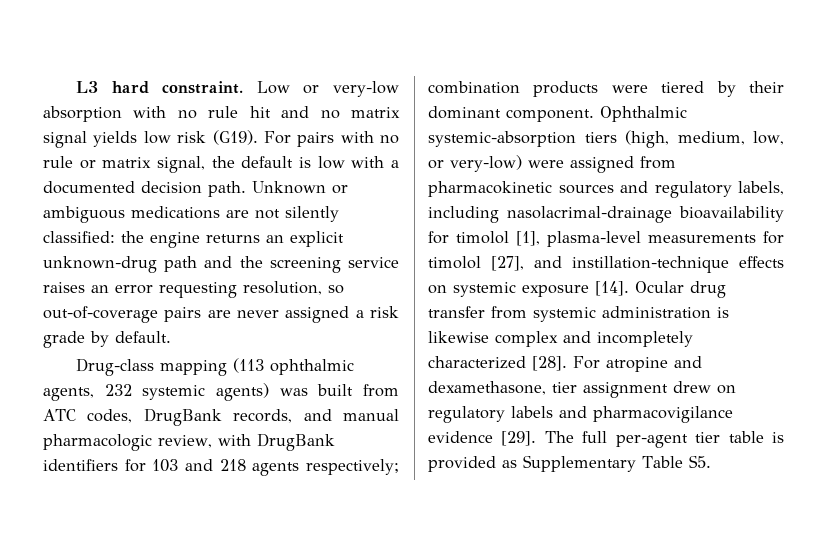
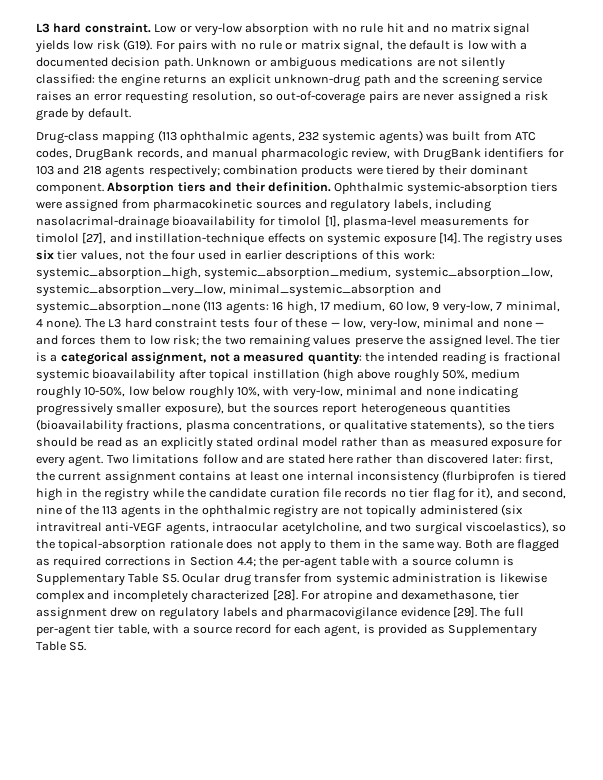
[600,106,687,122] [428,130,785,148] [428,155,522,172] Ophthalmic systemic-absorption tiers (high, medium, low, or very-low) -> [107,182,558,195] Absorption tiers and their definition. Ophthalmic systemic-absorption tiers
(629, 288) none -> [463,233,564,246] [36,250,435,262] [36,267,553,280] [36,284,441,297] [36,300,560,314] [36,317,544,331] [36,335,560,348] [36,352,561,365] [36,368,521,382] [36,386,519,399] [36,402,511,416] [36,419,556,433] [36,437,563,450] [36,454,553,467] [36,470,567,484] [36,487,566,501] [36,504,523,518] [36,521,567,535] [36,539,560,552] [36,556,514,569] [36,573,179,586] The registry uses six tier values, not the four used in earlier descriptions of this work: systemic_absorption_high, systemic_absorption_medium, systemic_absorption_low, systemic_absorption_very_low, minimal_systemic_absorption and systemic_absorption_none (113 agents: 16 high, 17 medium, 60 low, 9 very-low, 7 minimal, 4 none). The L3 hard constraint tests four of these — low, very-low, minimal and none — and forces them to low risk; the two remaining values preserve the assigned level. The tier is a categorical assignment, not a measured quantity: the intended reading is fractional systemic bioavailability after topical instillation (high above roughly 50%, medium roughly 10-50%, low below roughly 10%, with very-low, minimal and none indicating progressively smaller exposure), but the sources report heterogeneous quantities (bioavailability fractions, plasma concentrations, or qualitative statements), so the tiers should be read as an explicitly stated ordinal model rather than as measured exposure for every agent. Two limitations follow and are stated here rather than discovered later: first, the current assignment contains at least one internal inconsistency (flurbiprofen is tiered high in the registry while the candidate curation file records no tier flag for it), and second, nine of the 113 agents in the ophthalmic registry are not topically administered (six intravitreal anti-VEGF agents, intraocular acetylcholine, and two surgical viscoelastics), so the topical-absorption rationale does not apply to them in the same way. Both are flagged as required corrections in Section 4.4; the per-agent table with a source column is Supplementary Table S5.
[728,431,764,443] table -> [117,624,361,637] table, with a source record for each agent,

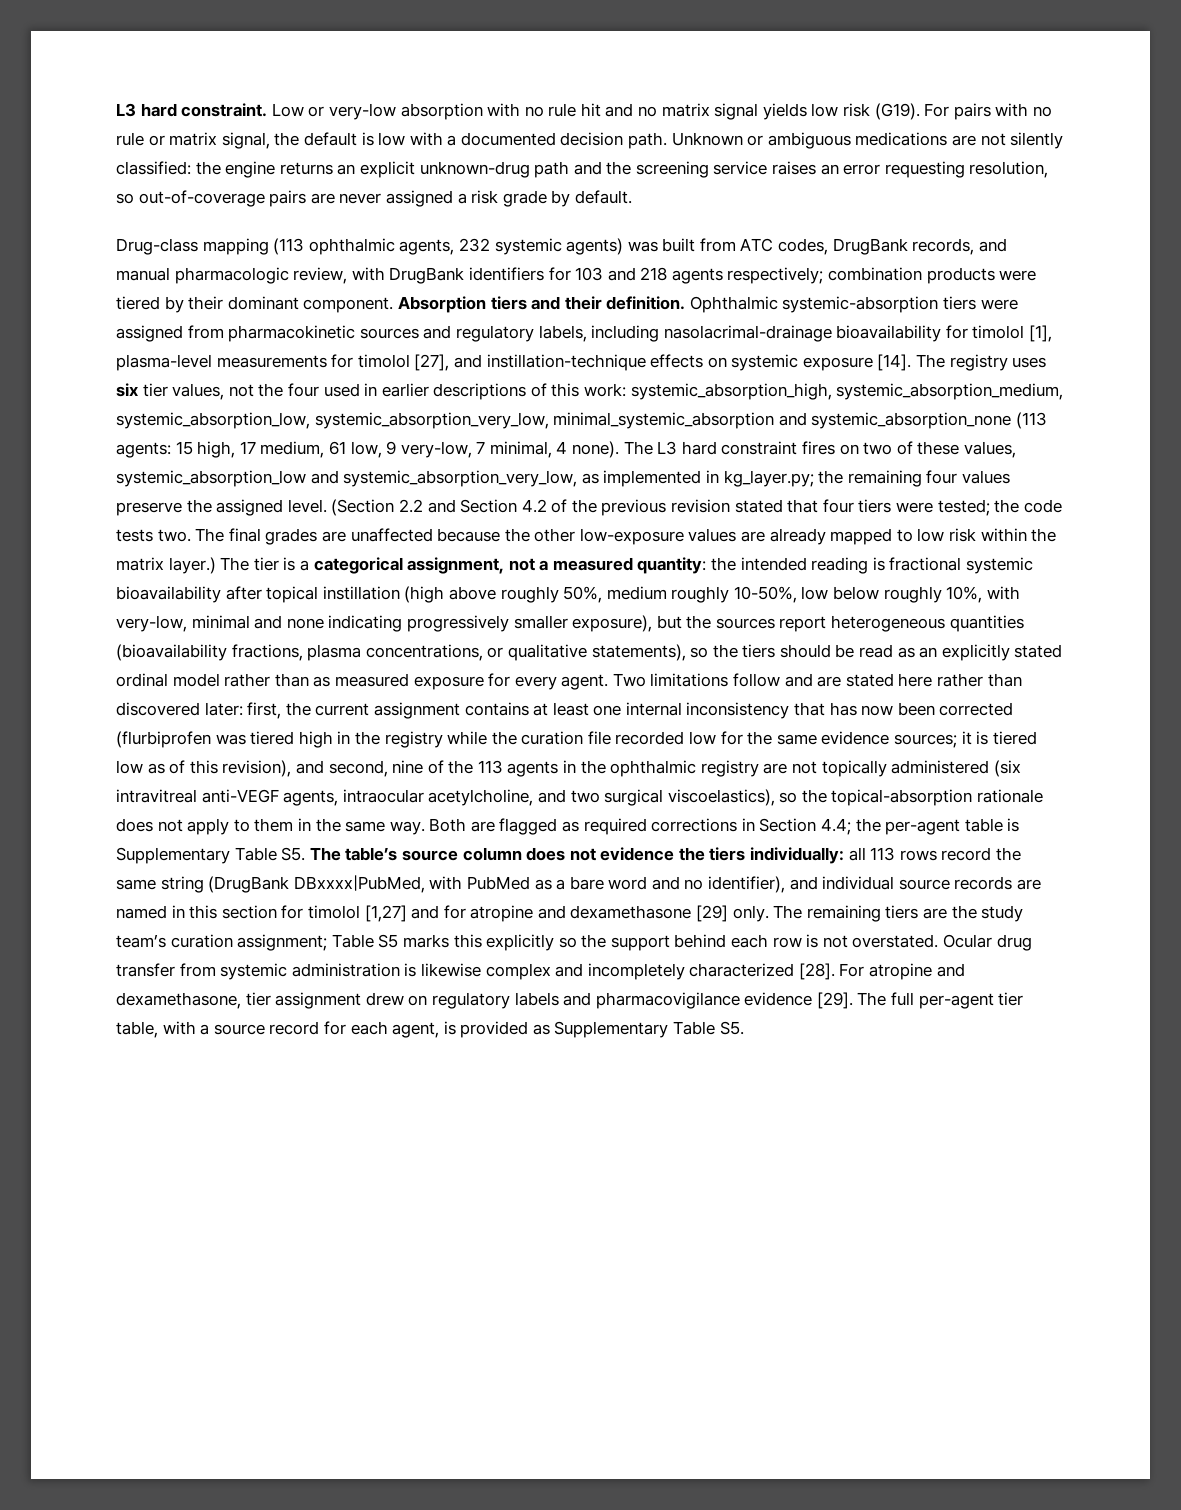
[272,302,284,311] 16 -> [175,441,193,455] 15
[388,302,403,311] 60 -> [328,441,346,455] 61
[220,318,544,331] [36,335,310,348] tests four of these — low, very-low, minimal and none — and forces them to low risk; the two remaining -> [802,441,1016,458] [116,470,958,487] fires on two of these values, systemic_absorption_low and systemic_absorption_very_low, as implemented in kg_layer.py; the remaining four
(513, 340) none -> [331,499,1062,516] [116,528,1057,545] [116,557,216,574] (Section 2.2 and Section 4.2 of the previous revision stated that four tiers were tested; the code tests two. The final grades are unaffected because the other low-exposure values are already mapped to low risk within the matrix layer.)
[442,470,530,483] (flurbiprofen is -> [794,702,1014,716] [116,731,246,748] that has now been corrected (flurbiprofen was
[209,488,267,498] candidate -> (517, 738) none
[344,487,494,501] records no tier flag for it), -> [615,731,1037,748] [116,760,292,777] recorded low for the same evidence sources; it is tiered low as of this revision),
[372,556,514,566] [36,573,179,586] with a source column is Supplementary Table S5. -> [1007,818,1020,832] [116,847,1022,864] [116,875,1042,893] [116,905,1024,922] [116,934,939,951] is Supplementary Table S5. The table’s source column does not evidence the tiers individually: all 113 rows record the same string (DrugBank DBxxxx|PubMed, with PubMed as a bare word and no identifier), and individual source records are named in this section for timolol [1,27] and for atropine and dexamethasone [29] only. The remaining tiers are the study team’s curation assignment; Table S5 marks this explicitly so the support behind each row is not overstated.

